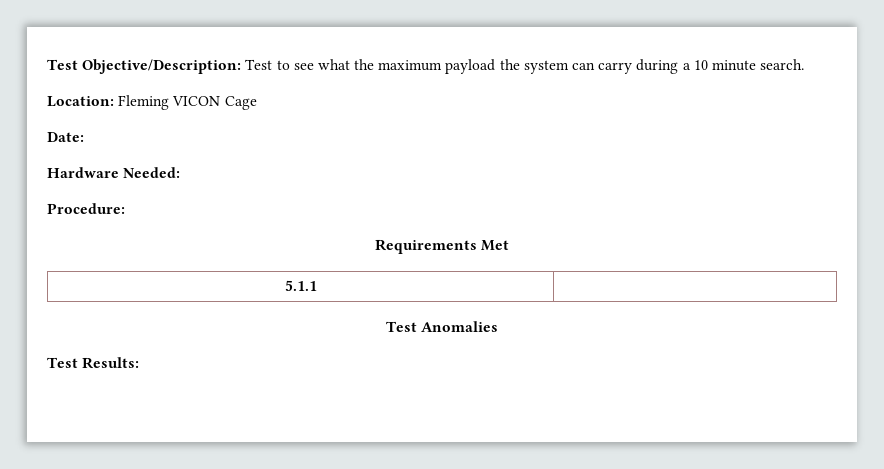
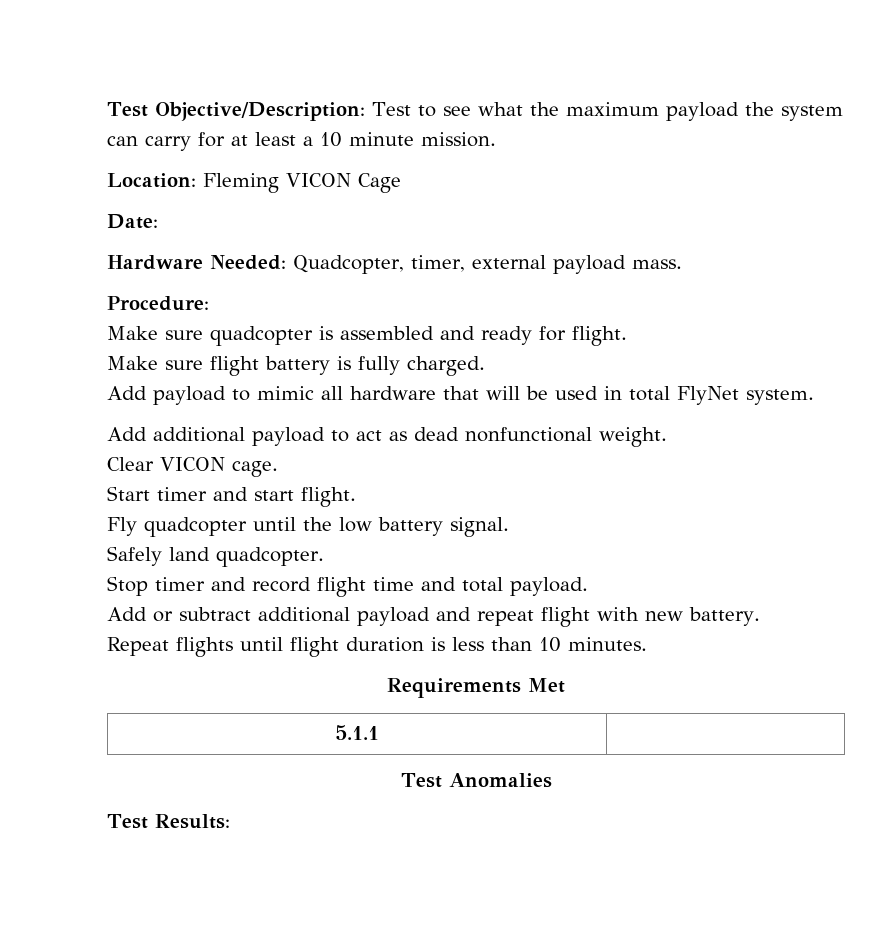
[636,59,679,74] during -> [198,132,296,147] for at least
[760,59,805,70] search. -> [421,132,496,147] mission.
[47,203,125,214] // Procedure: -> [293,255,682,274] [107,296,209,311] [107,326,627,346] [107,356,485,376] [107,386,814,405] [107,427,667,447] [107,457,278,477] [107,486,356,507] [107,517,509,537] [107,546,324,567] [107,576,588,597] [107,607,760,627] [107,637,647,657] Quadcopter, timer, external payload mass. // Procedure: // Make sure quadcopter is assembled and ready for flight. // Make sure flight battery is fully charged. // Add payload to mimic all hardware that will be used in total FlyNet system. // Add additional payload to act as dead nonfunctional weight. // Clear VICON cage. // Start timer and start flight. // Fly quadcopter until the low battery signal. // Safely land quadcopter. // Stop timer and record flight time and total payload. // Add or subtract additional payload and repeat flight with new battery. // Repeat flights until flight duration is less than 10 minutes.

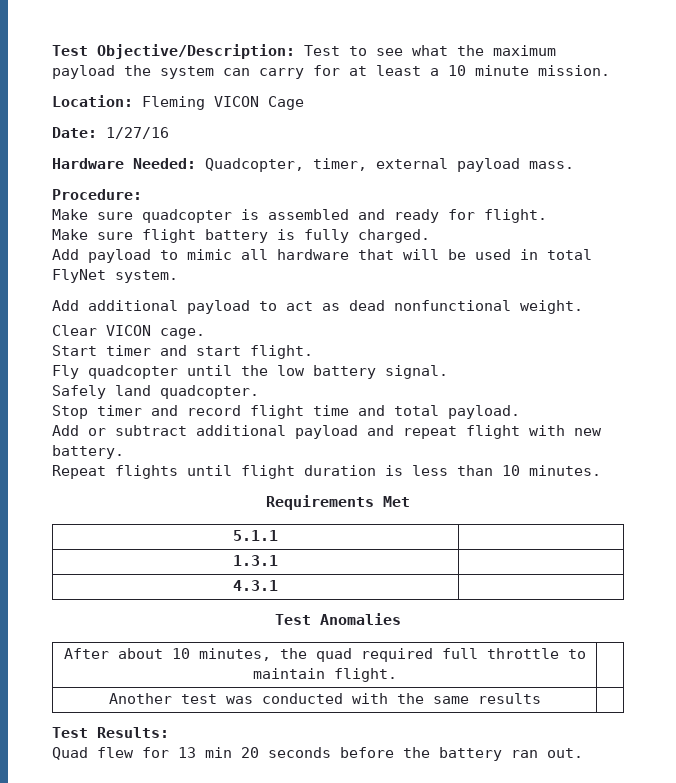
(158, 221) none -> [106,127,169,139] 1/27/16
(379, 732) none -> [233,555,278,566] [233,580,278,591] // 1.3.1 | // 4.3.1 |
[107,814,230,829] // Test Results: -> [63,648,586,662] [252,668,397,682] [108,693,541,704] [52,727,169,738] [52,747,583,761] // After about 10 minutes, the quad required full throttle to maintain flight. | // Another test was conducted with the same results | // Test Results: // Quad flew for 13 min 20 seconds before the battery ran out.

